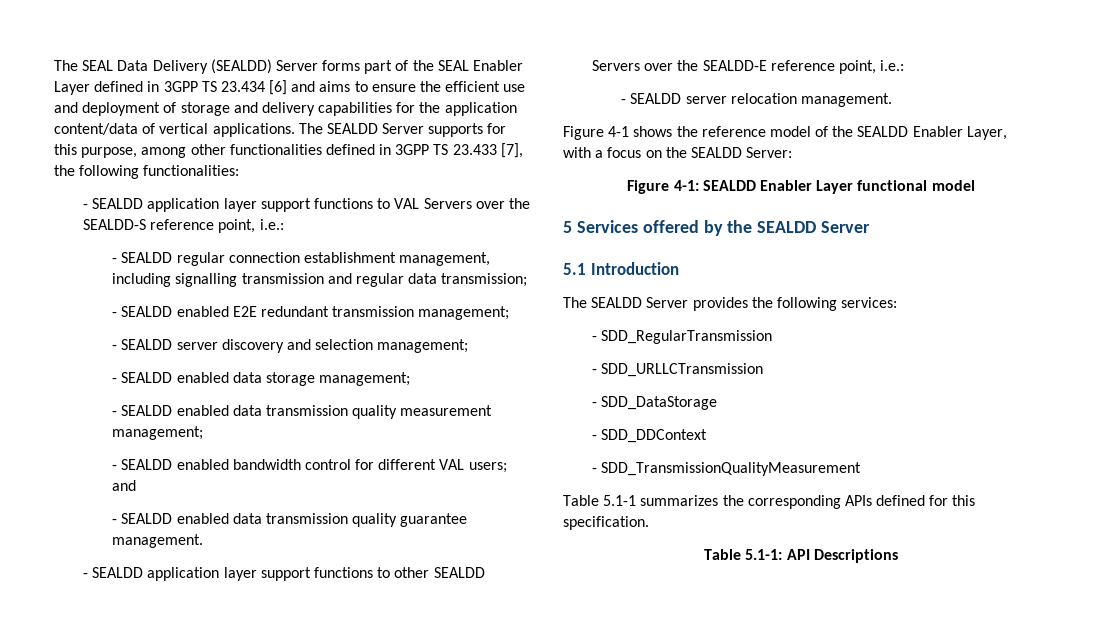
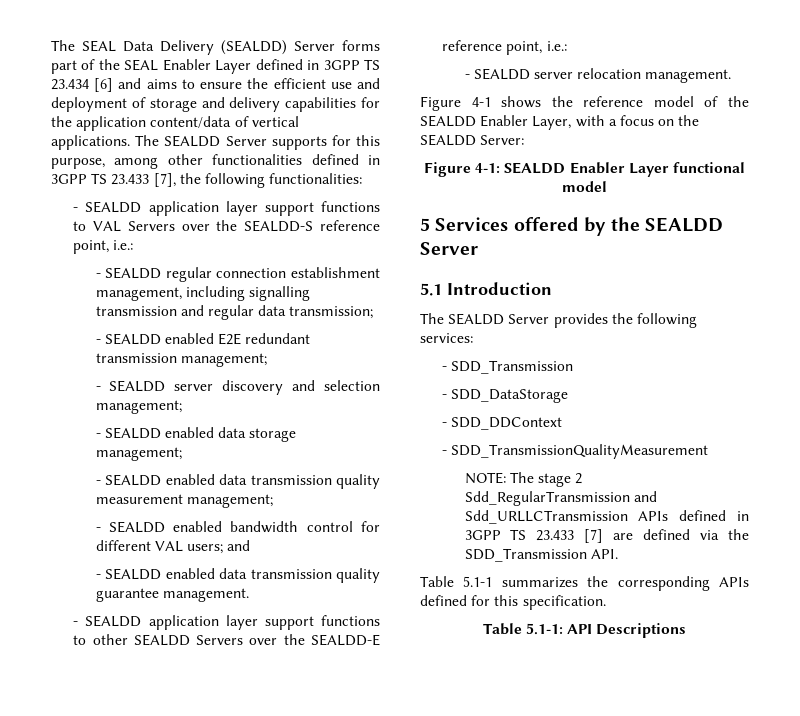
[601,330,773,344] [592,363,764,377] SDD_RegularTransmission // - SDD_URLLCTransmission -> [451,360,574,374] SDD_Transmission
(862, 469) none -> [464,472,583,487] [464,491,657,506] [464,510,749,524] [464,529,749,543] [464,548,618,562] // NOTE: The stage 2 Sdd_RegularTransmission and Sdd_URLLCTransmission APIs defined in 3GPP TS 23.433 [7] are defined via the SDD_Transmission API.

